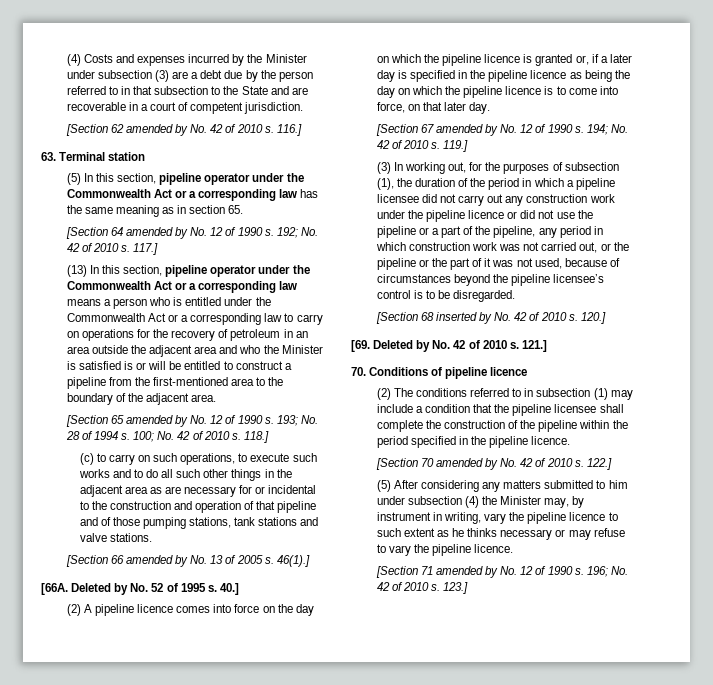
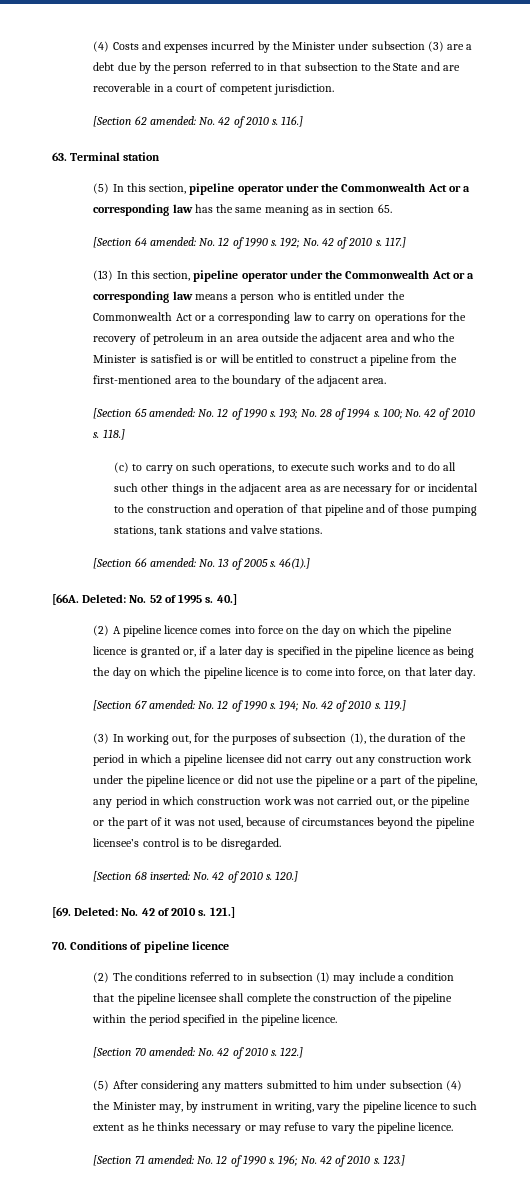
[126,124,189,136] amended by -> [149,116,196,125] amended:
[126,227,189,239] amended by -> [149,237,196,246] amended:
[126,415,189,427] amended by -> [148,408,195,417] amended:
[126,555,189,567] amended by -> [149,558,196,567] amended:
[71,583,129,595] Deleted by -> [82,594,127,603] Deleted:
[436,124,499,136] amended by -> [148,700,195,709] amended:
[436,312,493,324] inserted by -> [149,871,190,880] inserted:
[373,340,431,352] Deleted by -> [74,907,119,916] Deleted:
[436,458,499,470] amended by -> [148,1047,195,1056] amended:
[436,566,499,578] amended by -> [147,1155,194,1164] amended:

